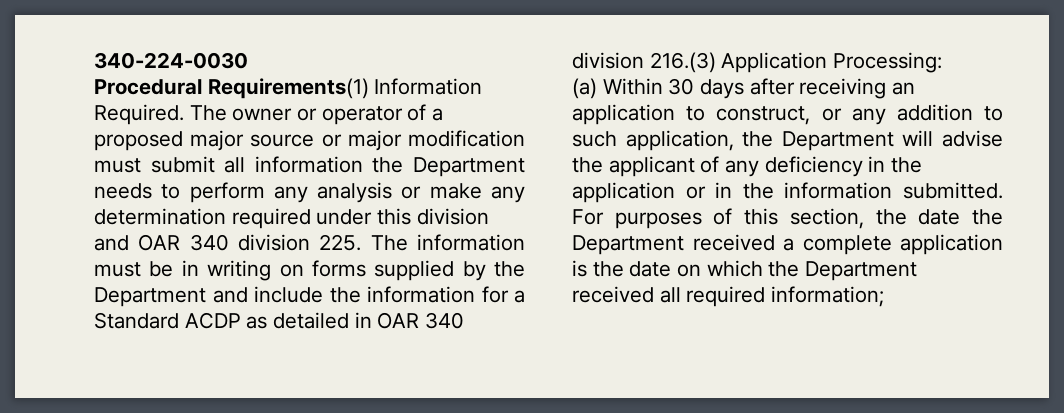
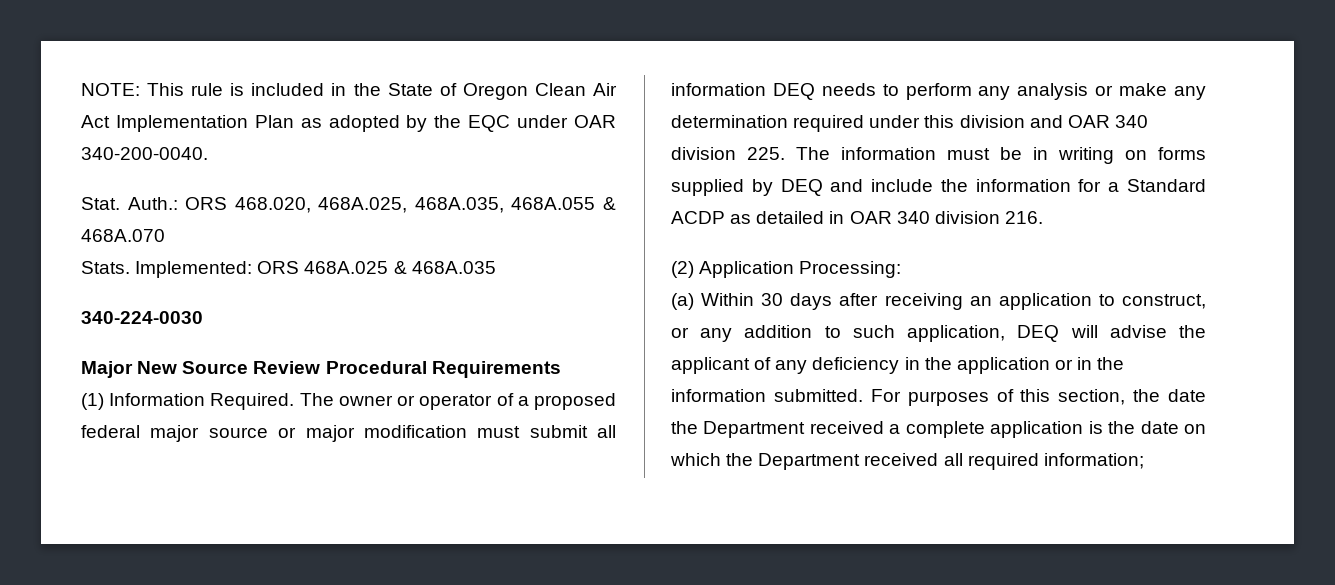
[94,52,248,69] [94,78,369,99] 340-224-0030 // Procedural Requirements(1) -> [81,83,617,100] [81,115,617,132] [81,147,208,160] [81,197,616,213] [81,229,165,242] [81,261,496,278] [81,311,203,324] [81,361,561,378] [81,393,104,410] NOTE: This rule is included in the State of Oregon Clean Air Act Implementation Plan as adopted by the EQC under OAR 340-200-0040. // Stat. Auth.: ORS 468.020, 468A.025, 468A.035, 468A.055 & 468A.070 // Stats. Implemented: ORS 468A.025 & 468A.035 // 340-224-0030 // Major New Source Review Procedural Requirements // (1)
(183, 141) none -> [81,425,140,438] federal
[372,157,525,177] the Department -> [772,83,815,100] DEQ
[494,261,525,277] [94,287,206,307] the Department -> [780,179,823,196] DEQ
[649,52,716,73] 216.(3) -> [1004,211,1043,224] [671,261,694,278] 216. // (2)
[742,131,894,151] the Department -> [1017,325,1060,342] DEQ

